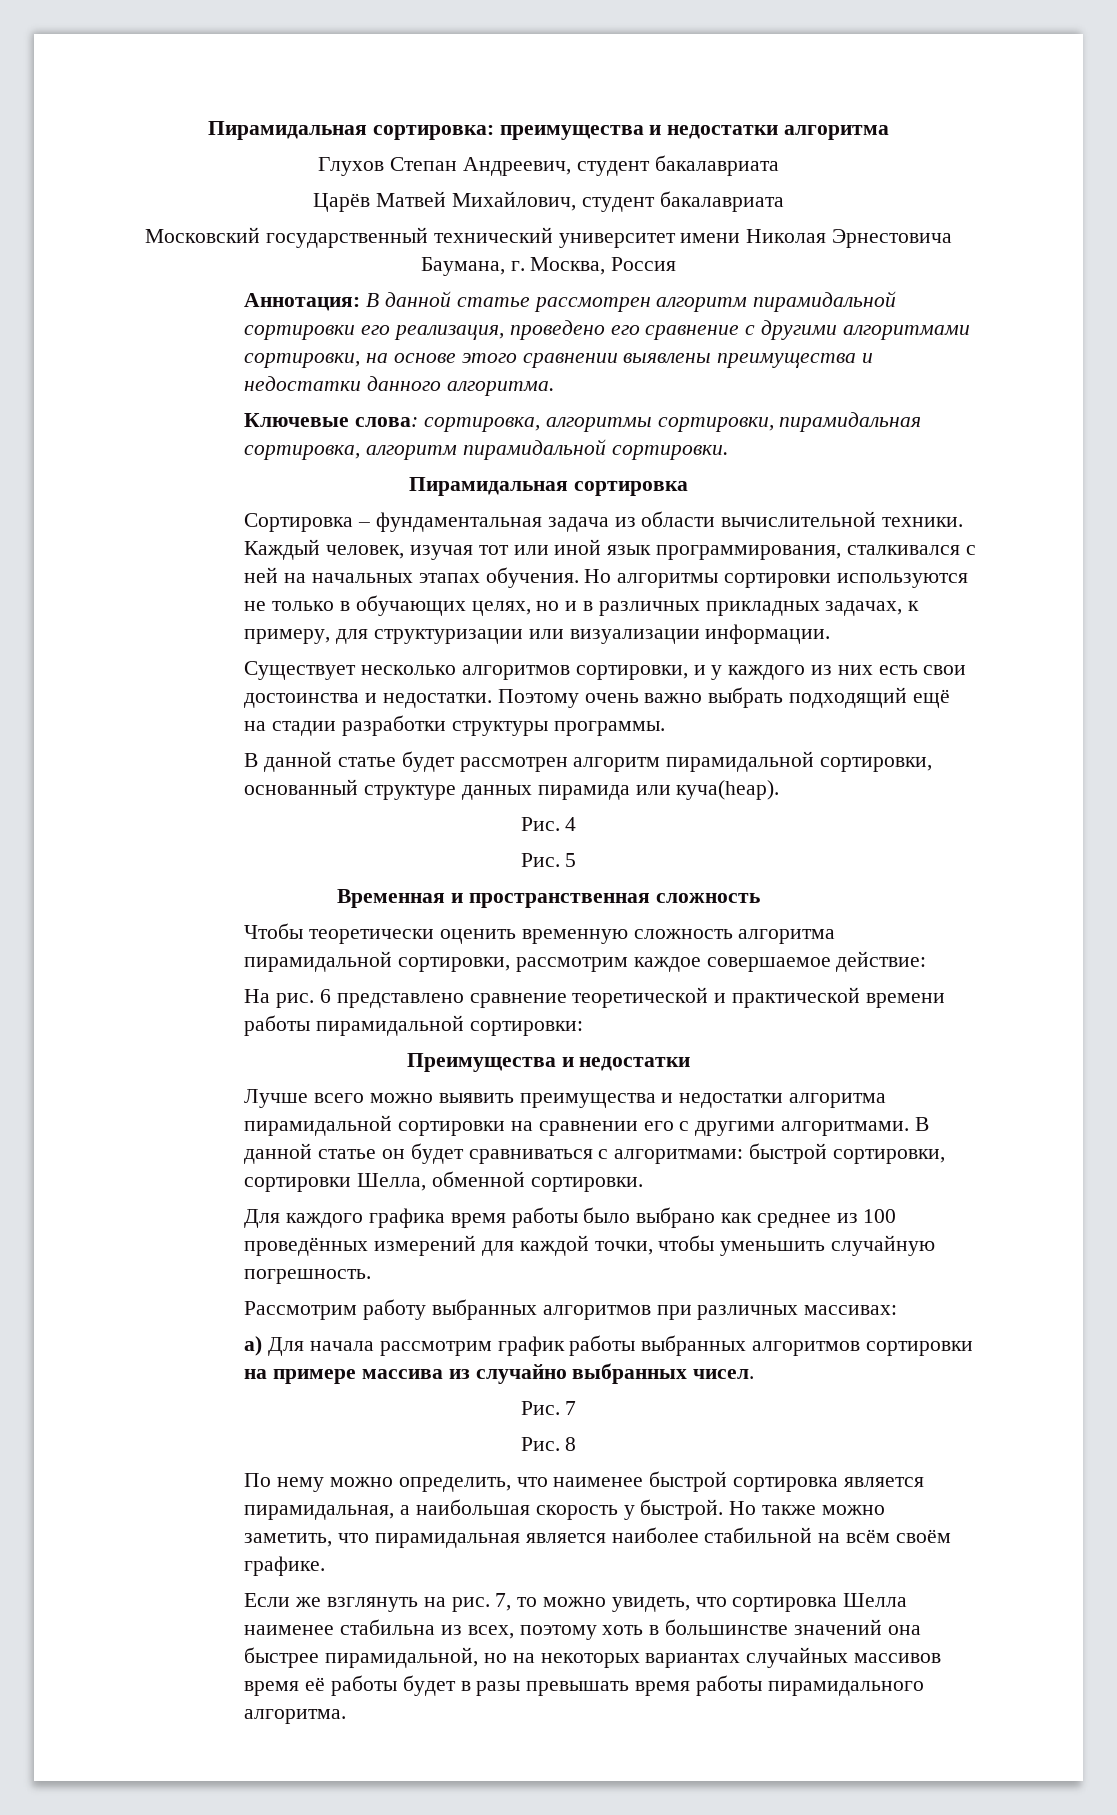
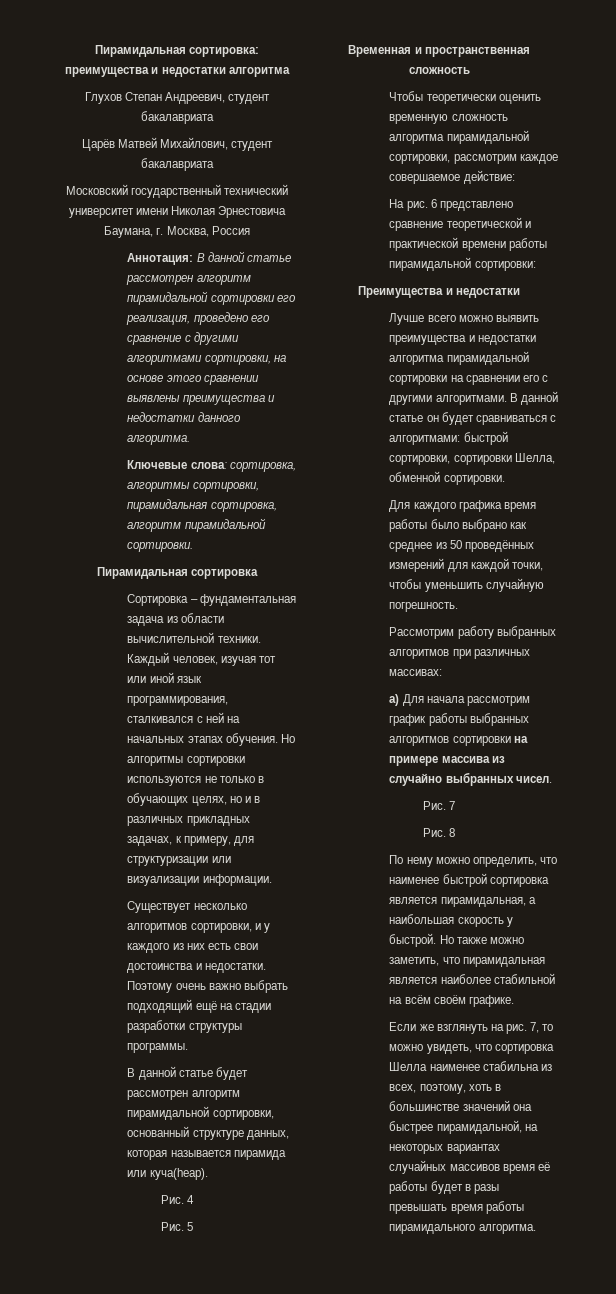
[461,785,532,800] данных -> [246,1130,289,1140] [127,1150,231,1160] данных, которая называется
[863,1209,897,1223] 100 -> [449,540,462,549] 50
[519,1625,597,1640] поэтому -> [419,1084,466,1094] поэтому,
[483,1653,507,1663] но -> (522, 1127) none

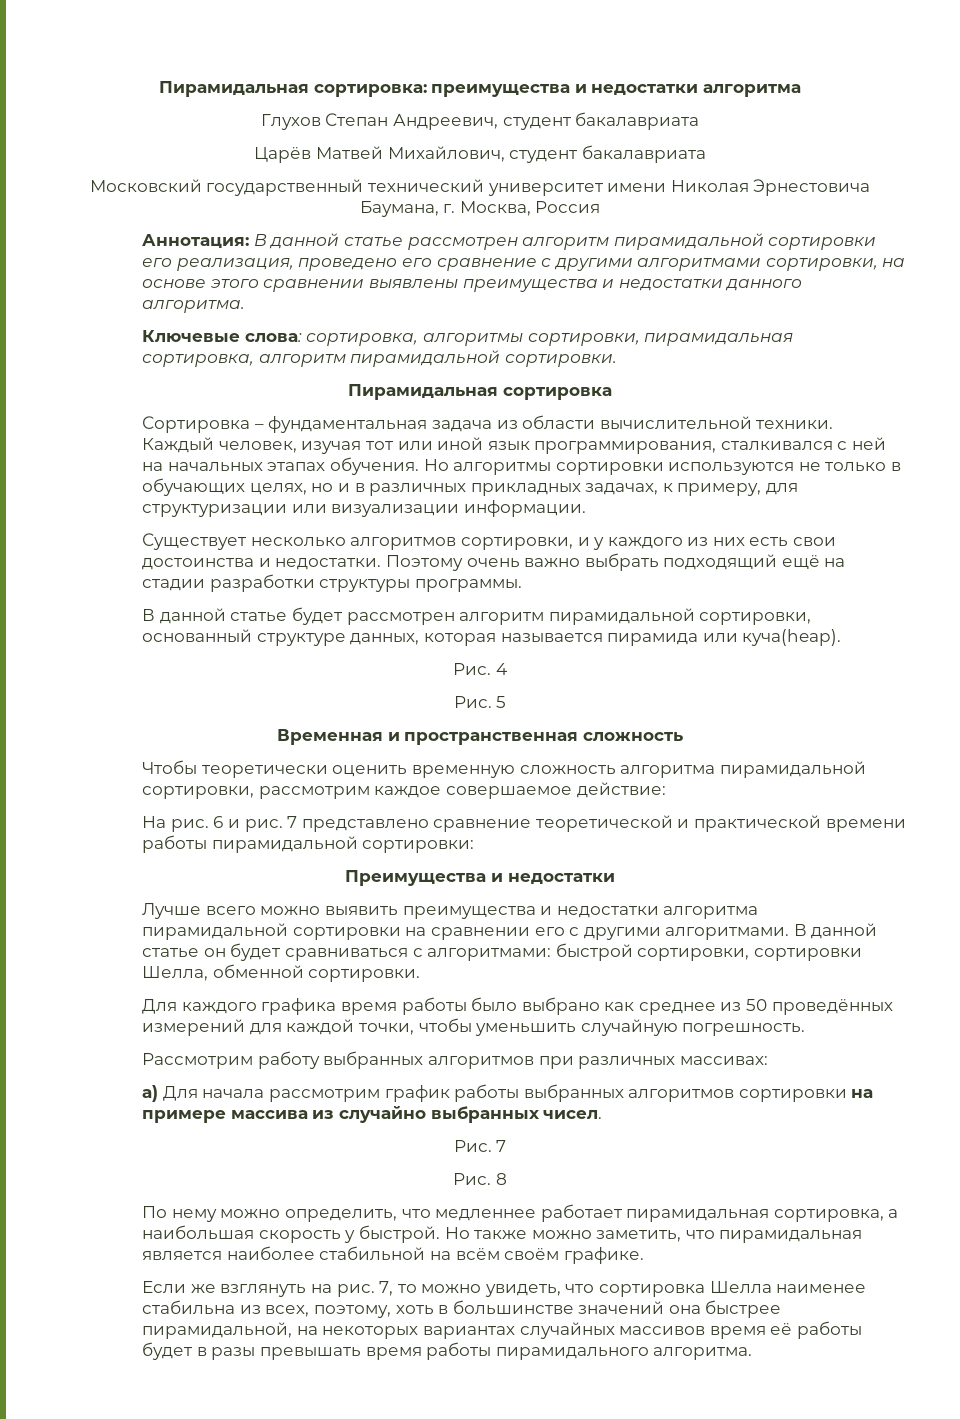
(437, 203) none -> [227,816,298,832] и рис. 7
[389,873,549,887] [389,897,526,907] наименее быстрой сортировка является пирамидальная, -> [435,1204,884,1222] медленнее работает пирамидальная сортировка,

